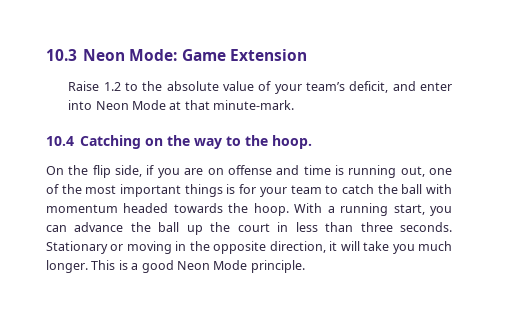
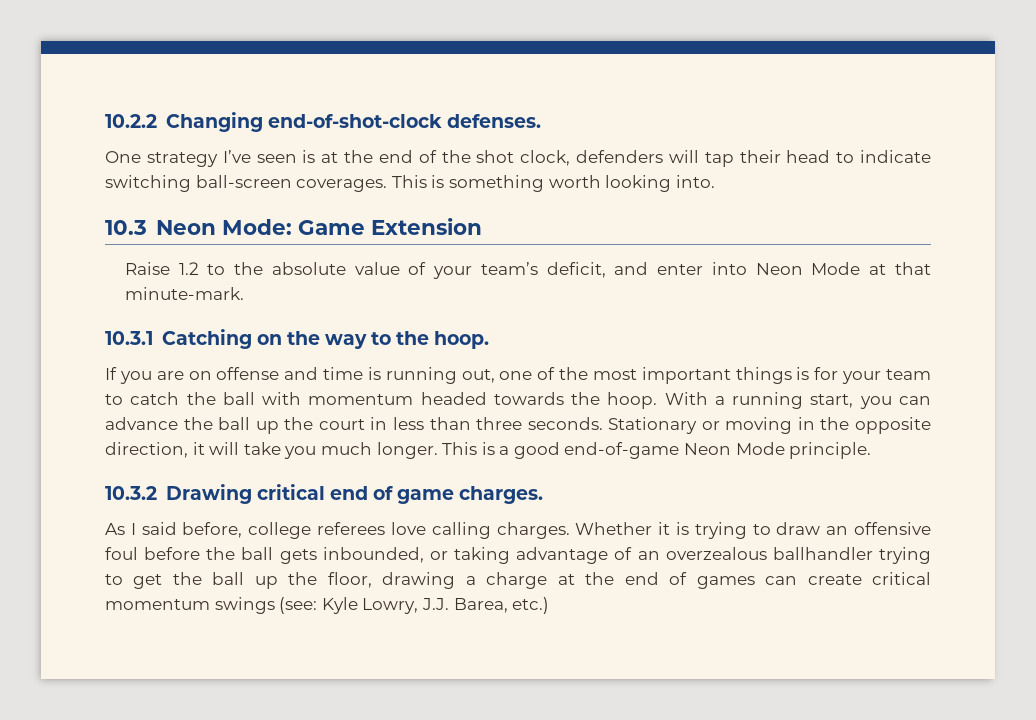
(46, 55) none -> [105,112,541,132] [105,150,932,167] [105,175,715,192] 10.2.2 Changing end-of-shot-clock defenses. // One strategy I’ve seen is at the end of the shot clock, defenders will tap their head to indicate switching ball-screen coverages. This is something worth looking into. //
[46,136,74,146] 10.4 -> [105,331,153,345] 10.3.1
[46,165,155,178] On the flip side, if -> [105,367,117,380] If
(174, 266) none -> [564,442,680,459] end-of-game
(305, 266) none -> [105,484,544,504] [105,522,931,539] [105,547,931,564] [105,572,931,589] [105,597,550,614] // 10.3.2 Drawing critical end of game charges. // As I said before, college referees love calling charges. Whether it is trying to draw an offensive foul before the ball gets inbounded, or taking advantage of an overzealous ballhandler trying to get the ball up the floor, drawing a charge at the end of games can create critical momentum swings (see: Kyle Lowry, J.J. Barea, etc.)

